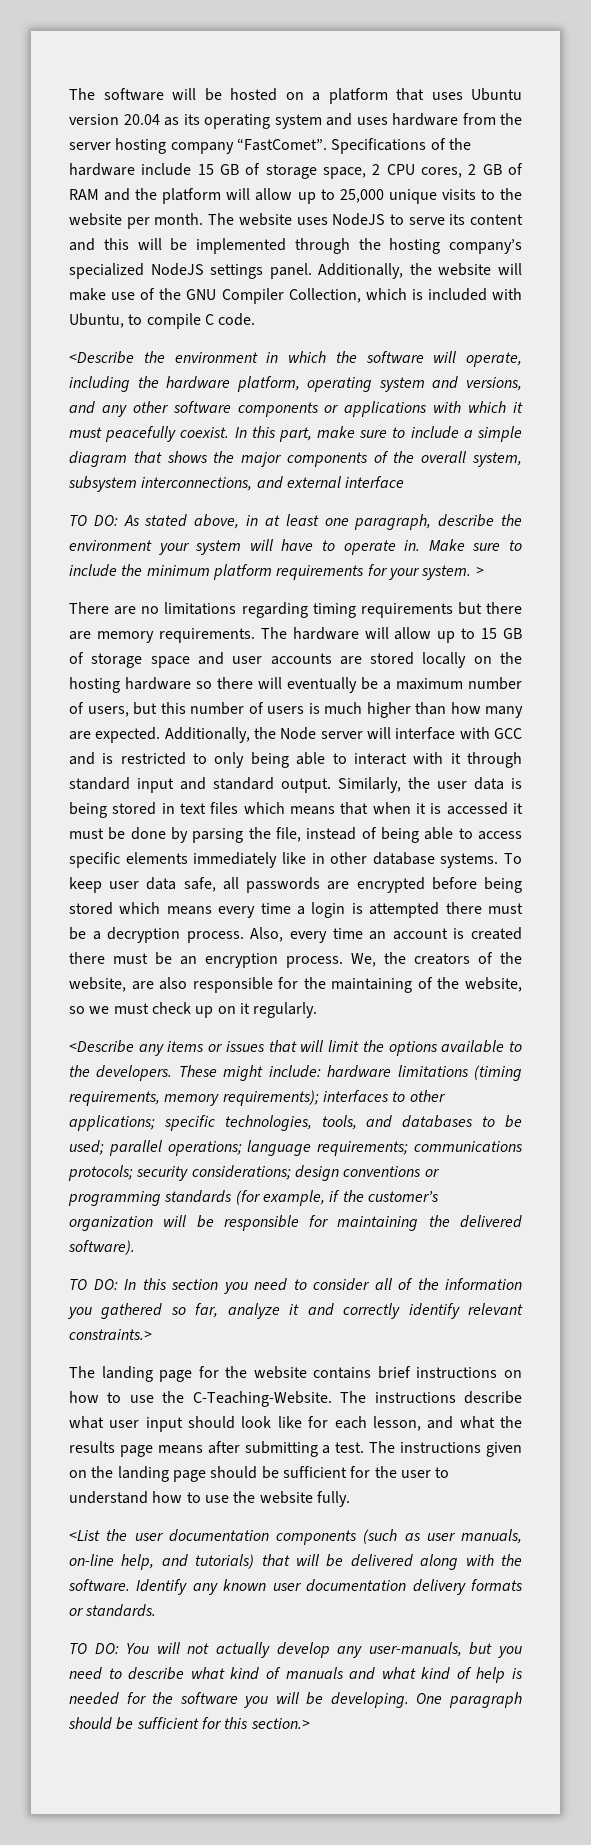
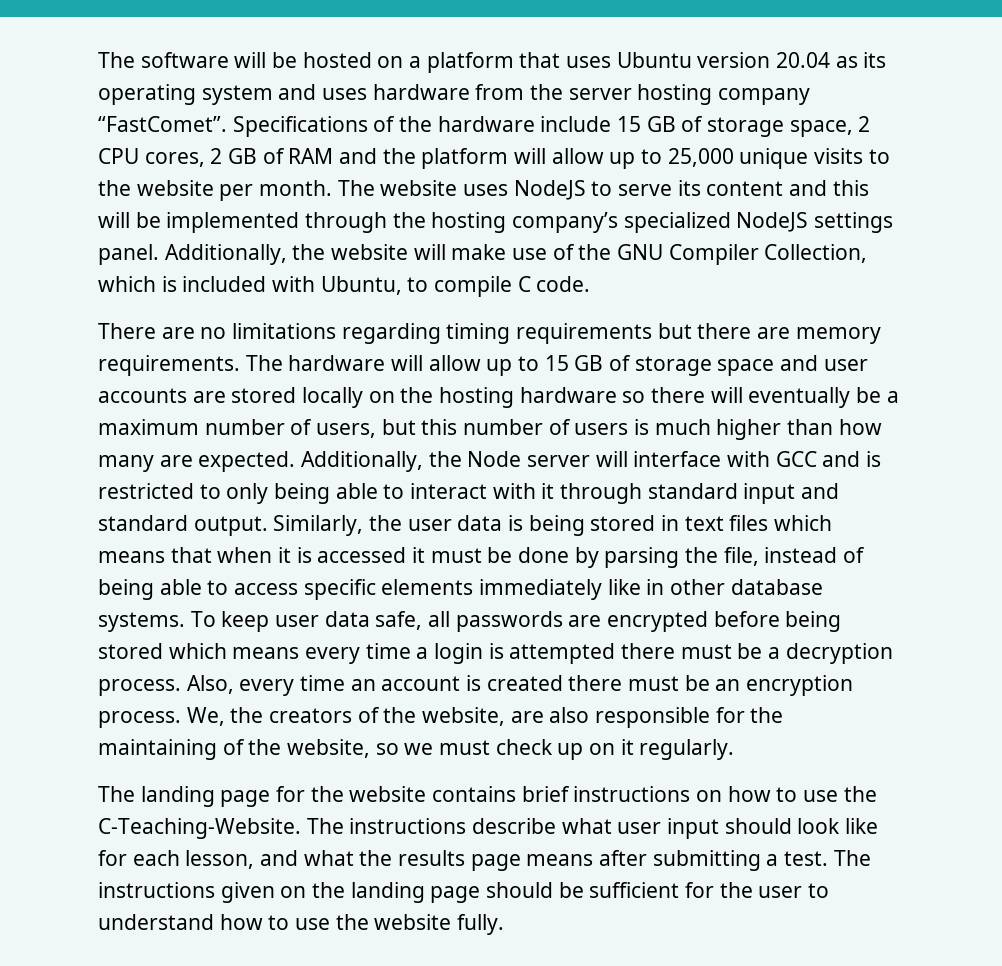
[69,351,522,367] [69,376,522,392] [69,401,524,417] [69,426,522,442] [69,451,522,467] [68,476,405,492] [69,514,522,530] [69,539,523,555] [69,564,484,580] // <Describe the environment in which the software will operate, including the hardware platform, operating system and versions, and any other software components or applications with which it must peacefully coexist. In this part, make sure to include a simple diagram that shows the major components of the overall system, subsystem interconnections, and external interface // TO DO: As stated above, in at least one paragraph, describe the environment your system will have to operate in. Make sure to include the minimum platform requirements for your system. > -> (591, 284) none
[69,1040,522,1056] [69,1065,522,1081] [69,1090,446,1106] [69,1115,522,1131] [69,1140,523,1156] [68,1165,440,1181] [68,1190,439,1206] [69,1215,522,1231] [68,1240,135,1255] [69,1278,522,1294] [68,1303,523,1319] [69,1329,152,1340] // <Describe any items or issues that will limit the options available to the developers. These might include: hardware limitations (timing requirements, memory requirements); interfaces to other applications; specific technologies, tools, and databases to be used; parallel operations; language requirements; communications protocols; security considerations; design conventions or programming standards (for example, if the customer’s organization will be responsible for maintaining the delivered software). // TO DO: In this section you need to consider all of the information you gathered so far, analyze it and correctly identify relevant constraints.> -> (735, 749) none
[69,1529,522,1545] [69,1554,522,1570] [68,1579,523,1595] [69,1604,157,1617] [69,1642,523,1658] [69,1667,523,1683] [69,1692,522,1708] [68,1717,310,1730] // <List the user documentation components (such as user manuals, on-line help, and tutorials) that will be delivered along with the software. Identify any known user documentation delivery formats or standards. // TO DO: You will not actually develop any user-manuals, but you need to describe what kind of manuals and what kind of help is needed for the software you will be developing. One paragraph should be sufficient for this section.> -> (505, 924) none

